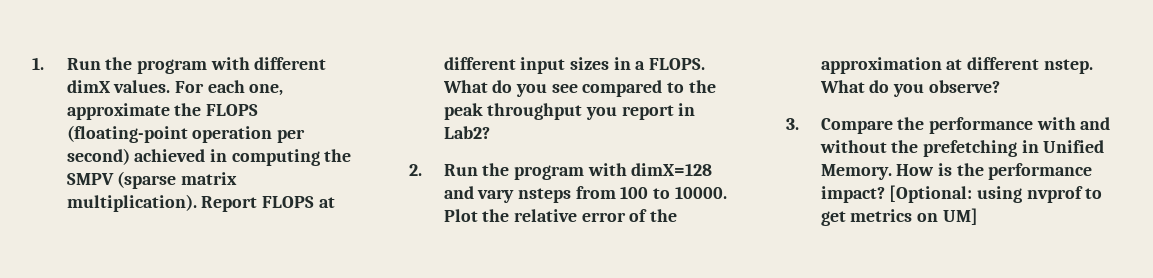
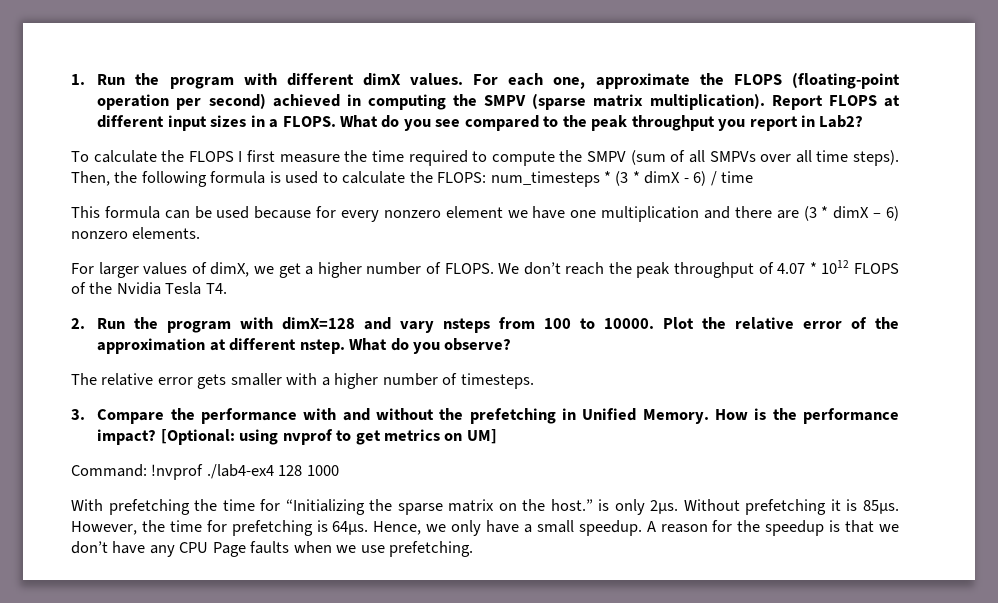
(490, 132) none -> [71,150,899,166] [71,171,754,187] [71,206,900,222] [71,227,201,239] [71,260,900,278] [71,282,227,295] // To calculate the FLOPS I first measure the time required to compute the SMPV (sum of all SMPVs over all time steps). Then, the following formula is used to calculate the FLOPS: num_timesteps * (3 * dimX - 6) / time // This formula can be used because for every nonzero element we have one multiplication and there are (3 * dimX – 6) nonzero elements. // For larger values of dimX, we get a higher number of FLOPS. We don’t reach the peak throughput of 4.07 * 1012 FLOPS of the Nvidia Tesla T4.
(1000, 86) none -> [71,373,534,389] // The relative error gets smaller with a higher number of timesteps.
(978, 216) none -> [71,464,339,480] [71,499,899,515] [71,520,900,536] [71,541,474,557] // Command: !nvprof ./lab4-ex4 128 1000 // With prefetching the time for “Initializing the sparse matrix on the host.” is only 2µs. Without prefetching it is 85µs. However, the time for prefetching is 64µs. Hence, we only have a small speedup. A reason for the speedup is that we don’t have any CPU Page faults when we use prefetching.

